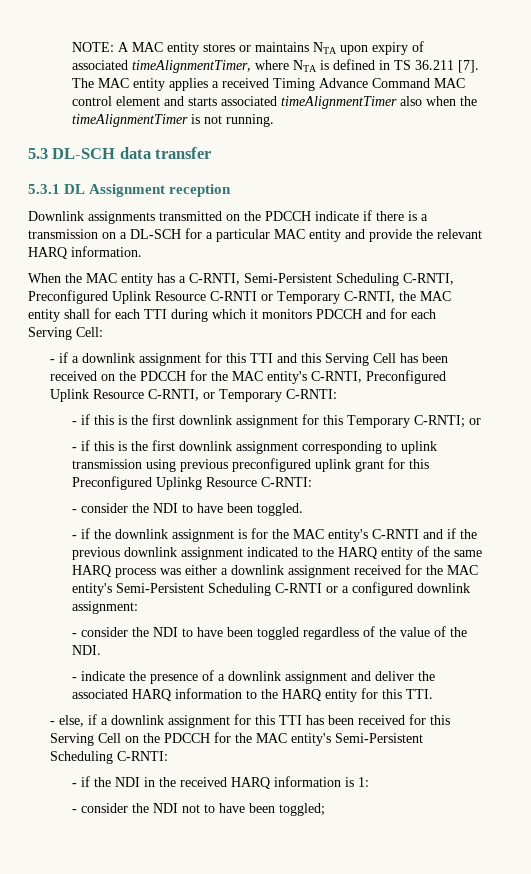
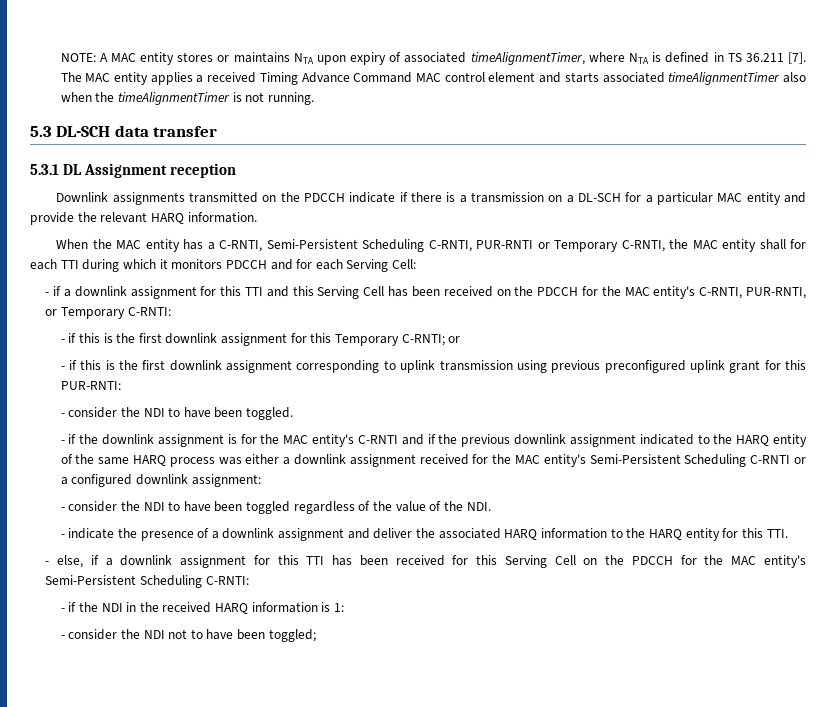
[28,290,257,304] Preconfigured Uplink Resource C-RNTI -> [476,240,534,249] PUR-RNTI
[365,370,446,384] [49,389,199,402] Preconfigured Uplink Resource C-RNTI, -> [745,287,806,299] PUR-RNTI,
[71,476,312,490] Preconfigured Uplinkg Resource C-RNTI: -> [60,381,121,390] PUR-RNTI:

